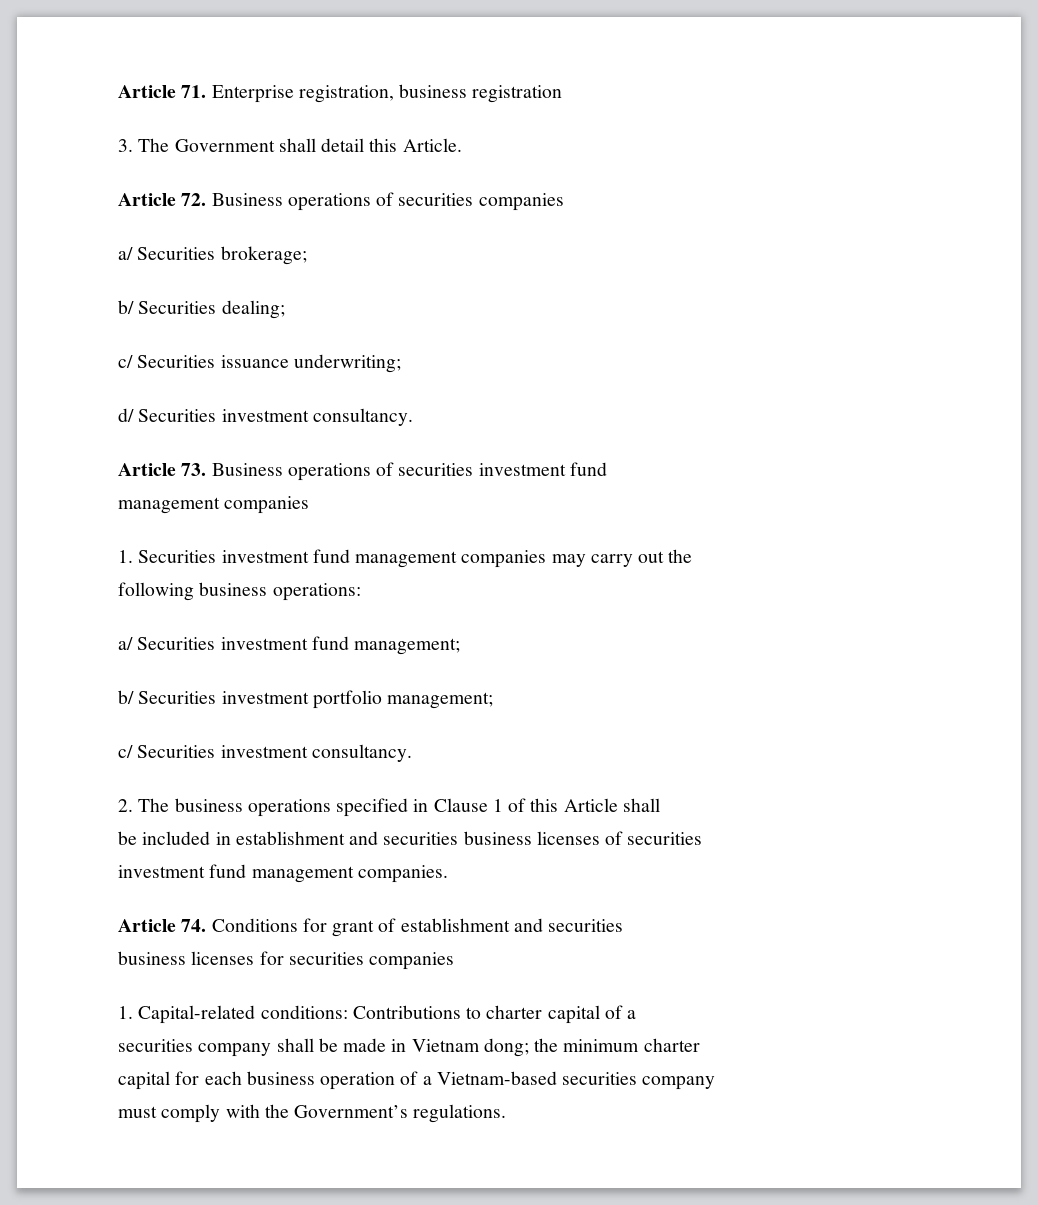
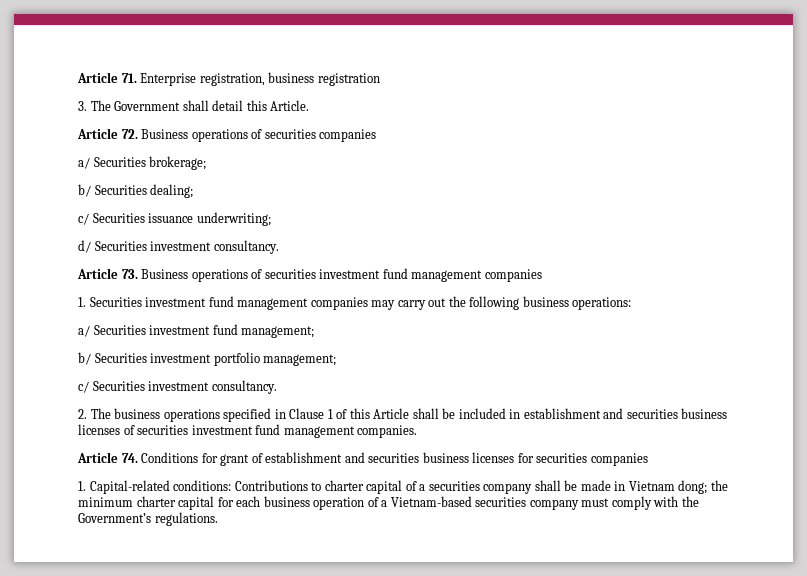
(607, 469) // -> (408, 273) none
(693, 556) // -> (466, 301) none
(660, 805) // -> (439, 413) none
(703, 838) // -> (189, 430) none
(624, 925) // -> (420, 458) none
(637, 1014) // -> (426, 487) none
(700, 1045) // -> (176, 501) none
(716, 1083) // -> (579, 504) none

